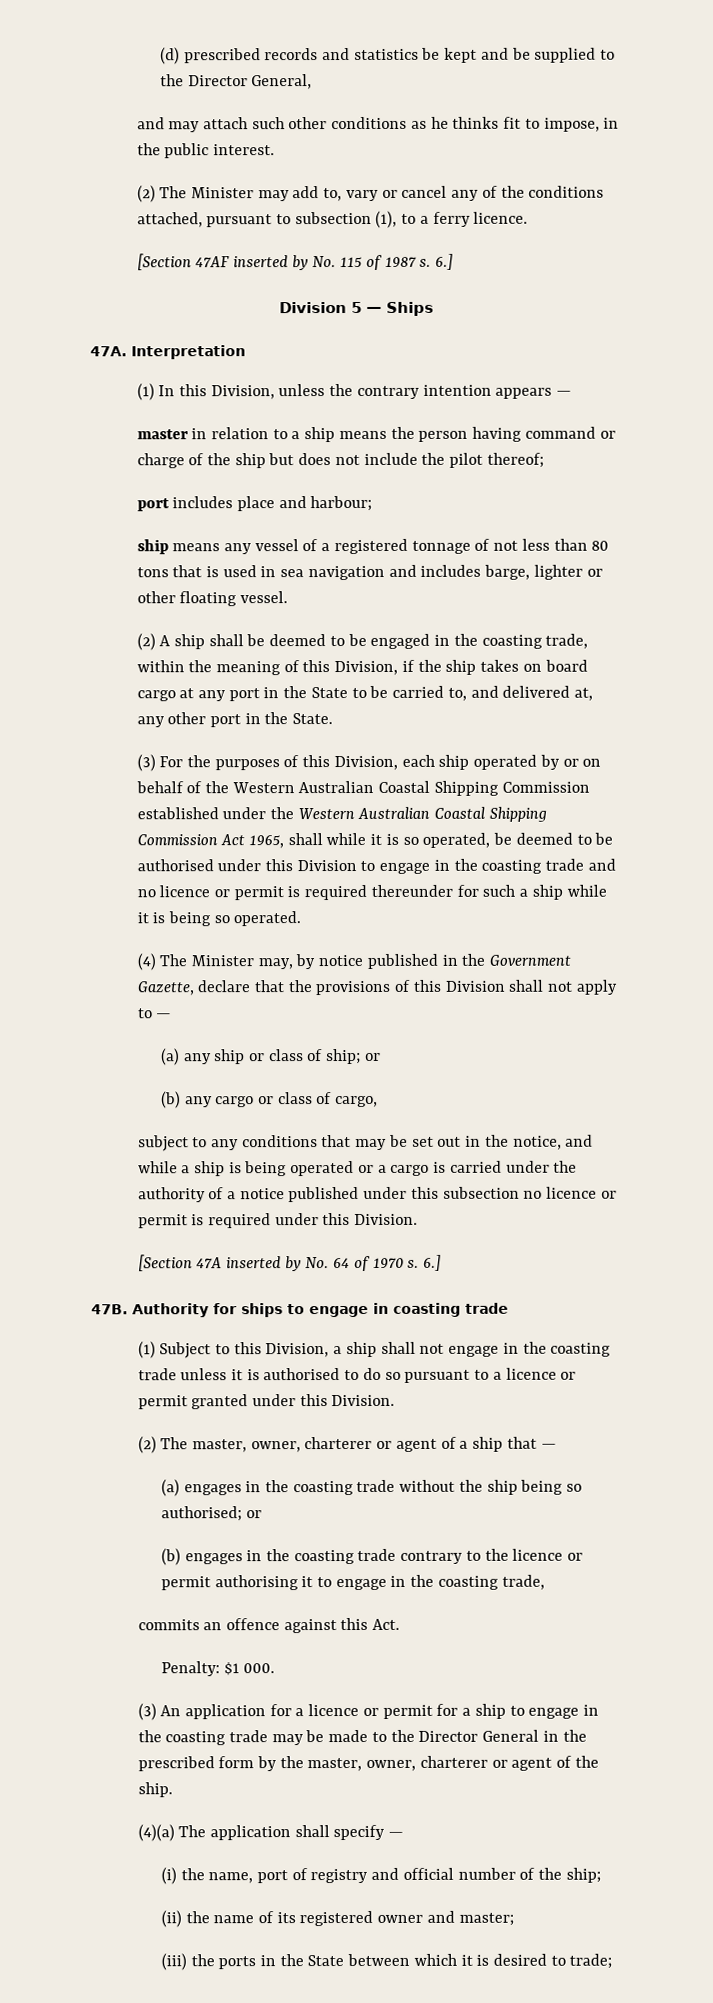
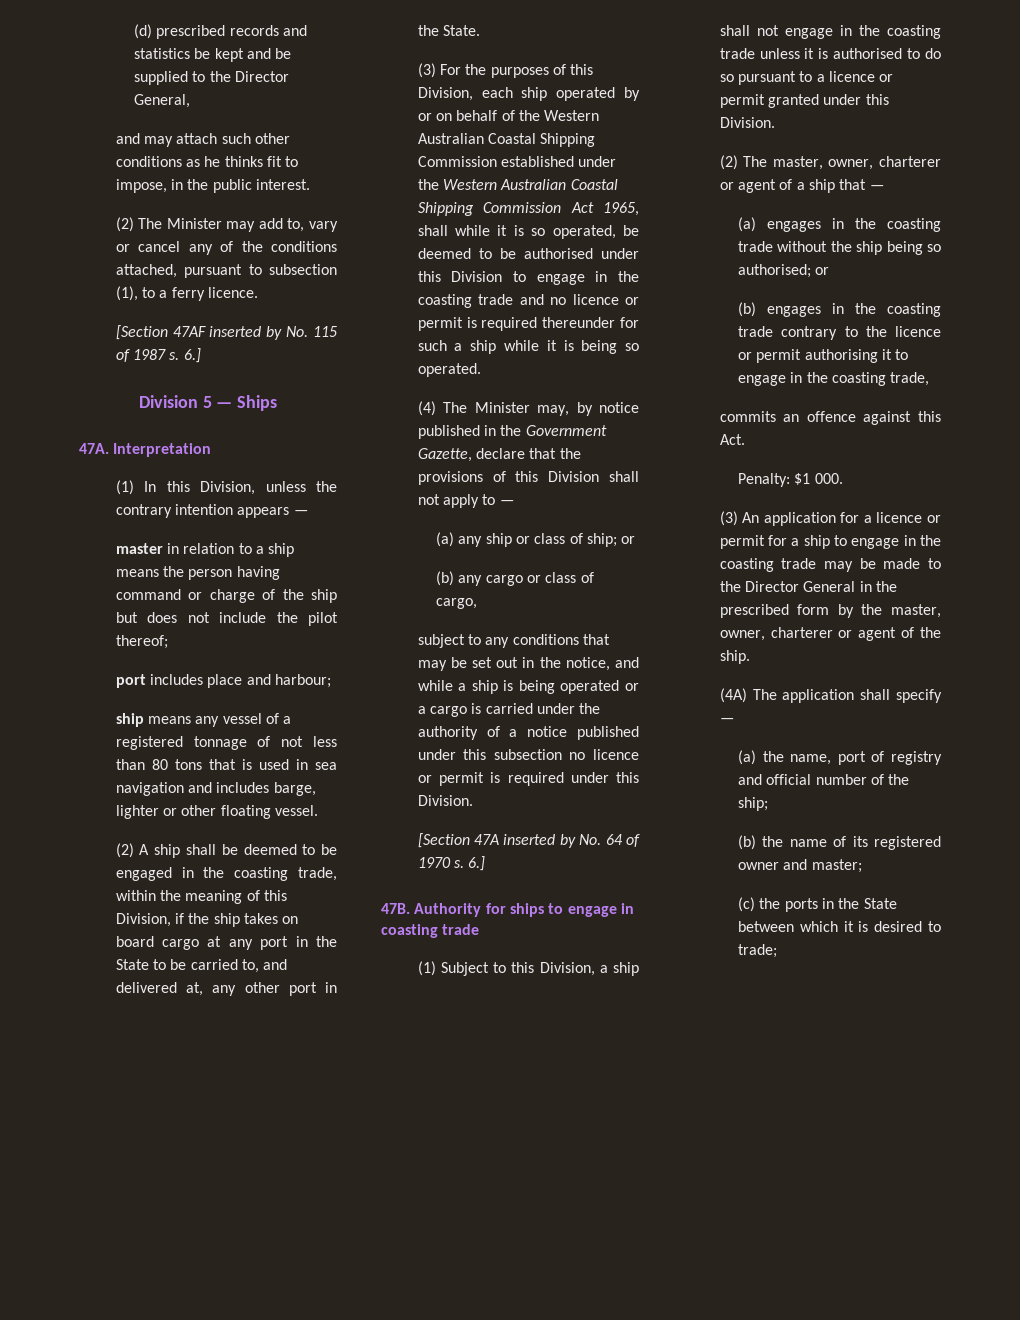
[137,1824,175,1842] (4)(a) -> [719,688,747,703] (4A)
[160,1867,177,1885] (i) -> [738,750,757,765] (a)
[160,1910,182,1928] (ii) -> [738,835,757,850] (b)
[160,1953,187,1971] (iii) -> [738,897,756,912] (c)

